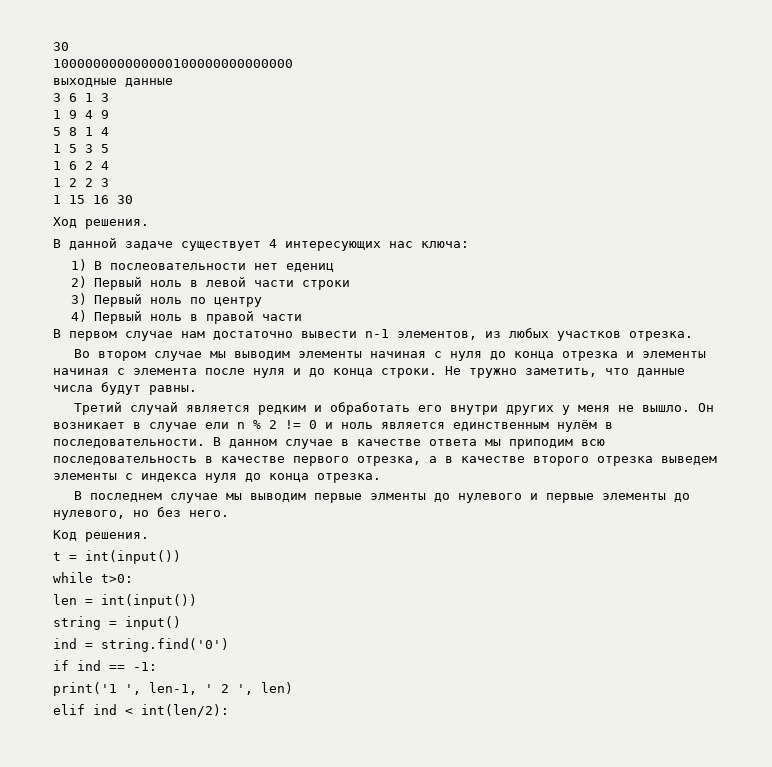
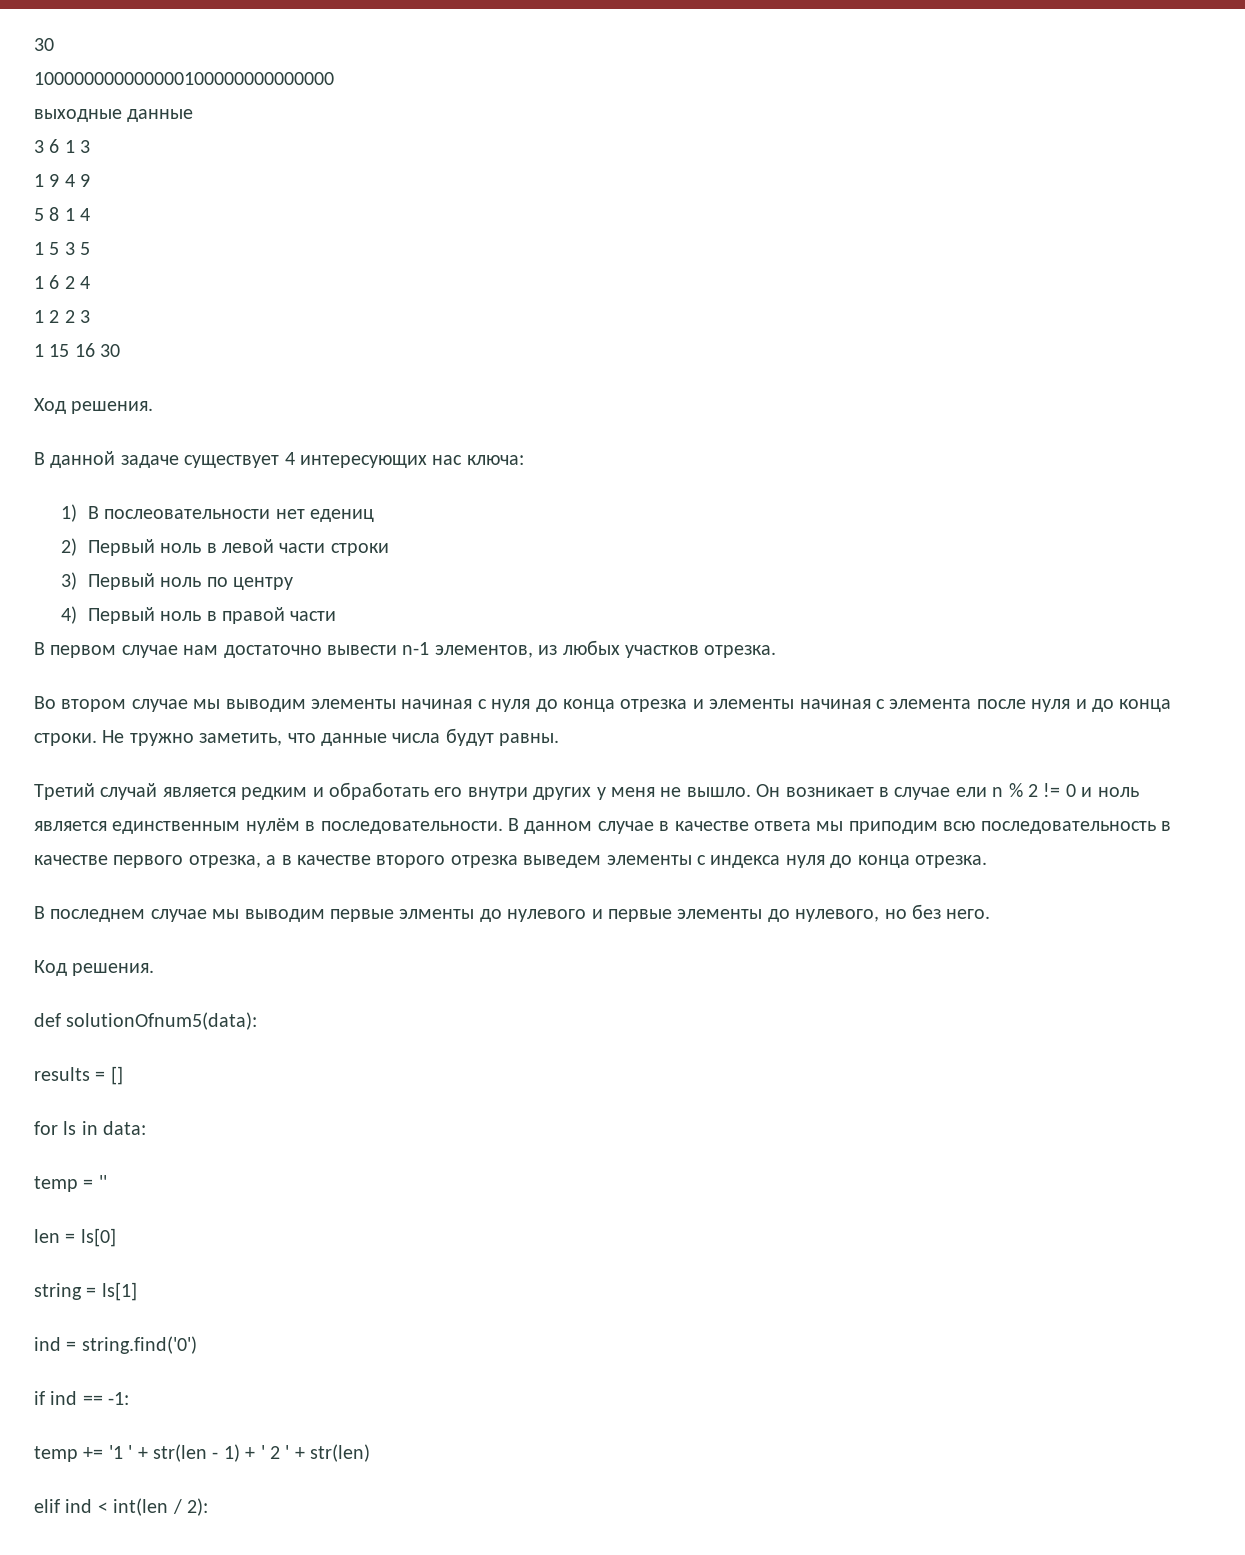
[53,550,181,564] [53,572,133,583] t = int(input()) // while t>0: -> [34,1012,258,1030] [34,1066,123,1085] [34,1121,147,1135] [34,1175,107,1192] def solutionOfnum5(data): // results = [] // for ls in data: // temp = ''
[101,594,197,608] int(input()) -> [80,1228,116,1247] ls[0]
[125,616,181,630] input() -> [101,1282,137,1301] ls[1]
[53,682,293,696] print('1 ', len-1, ' 2 ', len) -> [34,1444,371,1462] temp += '1 ' + str(len - 1) + ' 2 ' + str(len)
[141,704,229,717] int(len/2): -> [113,1498,208,1516] int(len / 2):

